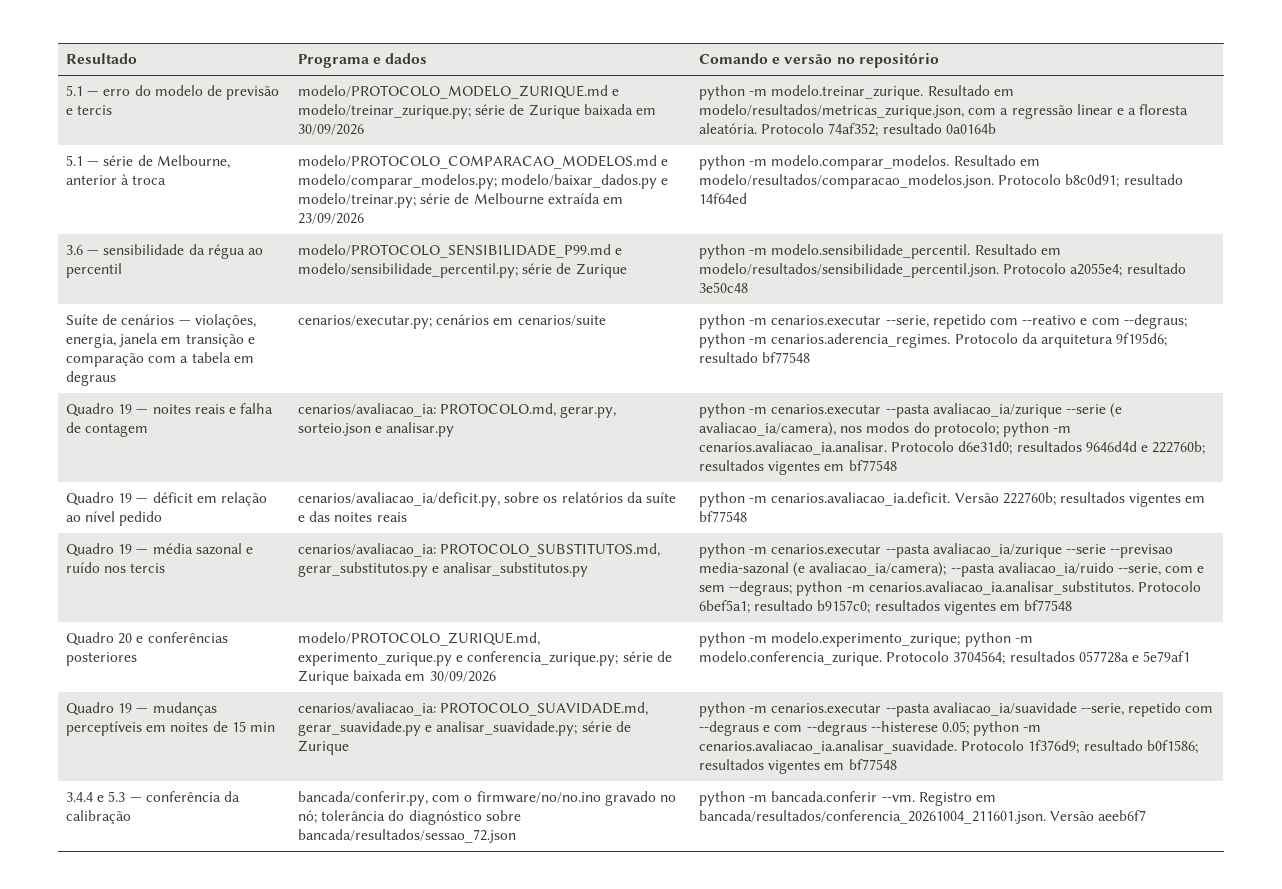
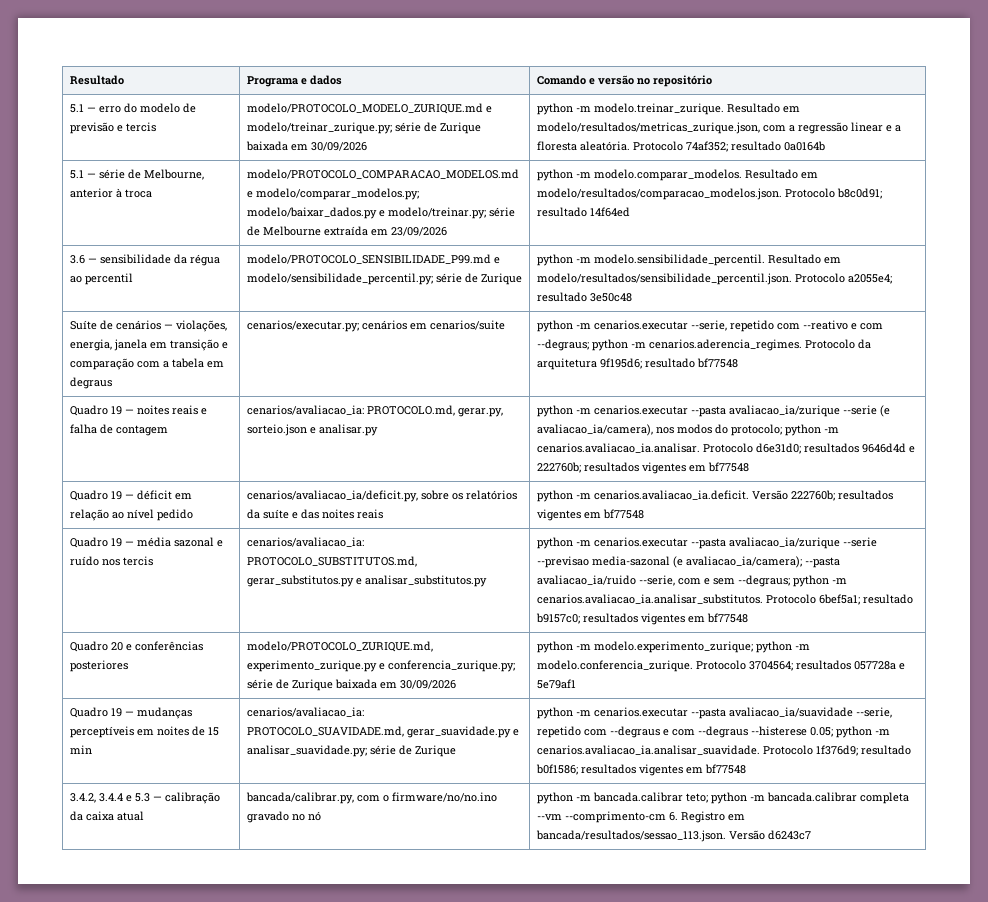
(897, 764) none -> [69,793,96,803] 3.4.2,
[145,791,241,802] [66,810,132,824] [298,791,429,806] conferência da calibração | bancada/conferir.py, -> [164,792,220,804] [69,811,144,821] [245,792,354,804] calibração da caixa atual | bancada/calibrar.py,
[298,810,521,825] [298,829,517,843] [699,791,997,806] [699,810,1147,824] nó; tolerância do diagnóstico sobre bancada/resultados/sessao_72.json | python -m bancada.conferir --vm. Registro em bancada/resultados/conferencia_20261004_211601.json. Versão aeeb6f7 -> [307,811,321,821] [536,792,909,804] [536,811,745,823] [535,830,811,842] nó | python -m bancada.calibrar teto; python -m bancada.calibrar completa --vm --comprimento-cm 6. Registro em bancada/resultados/sessao_113.json. Versão d6243c7

